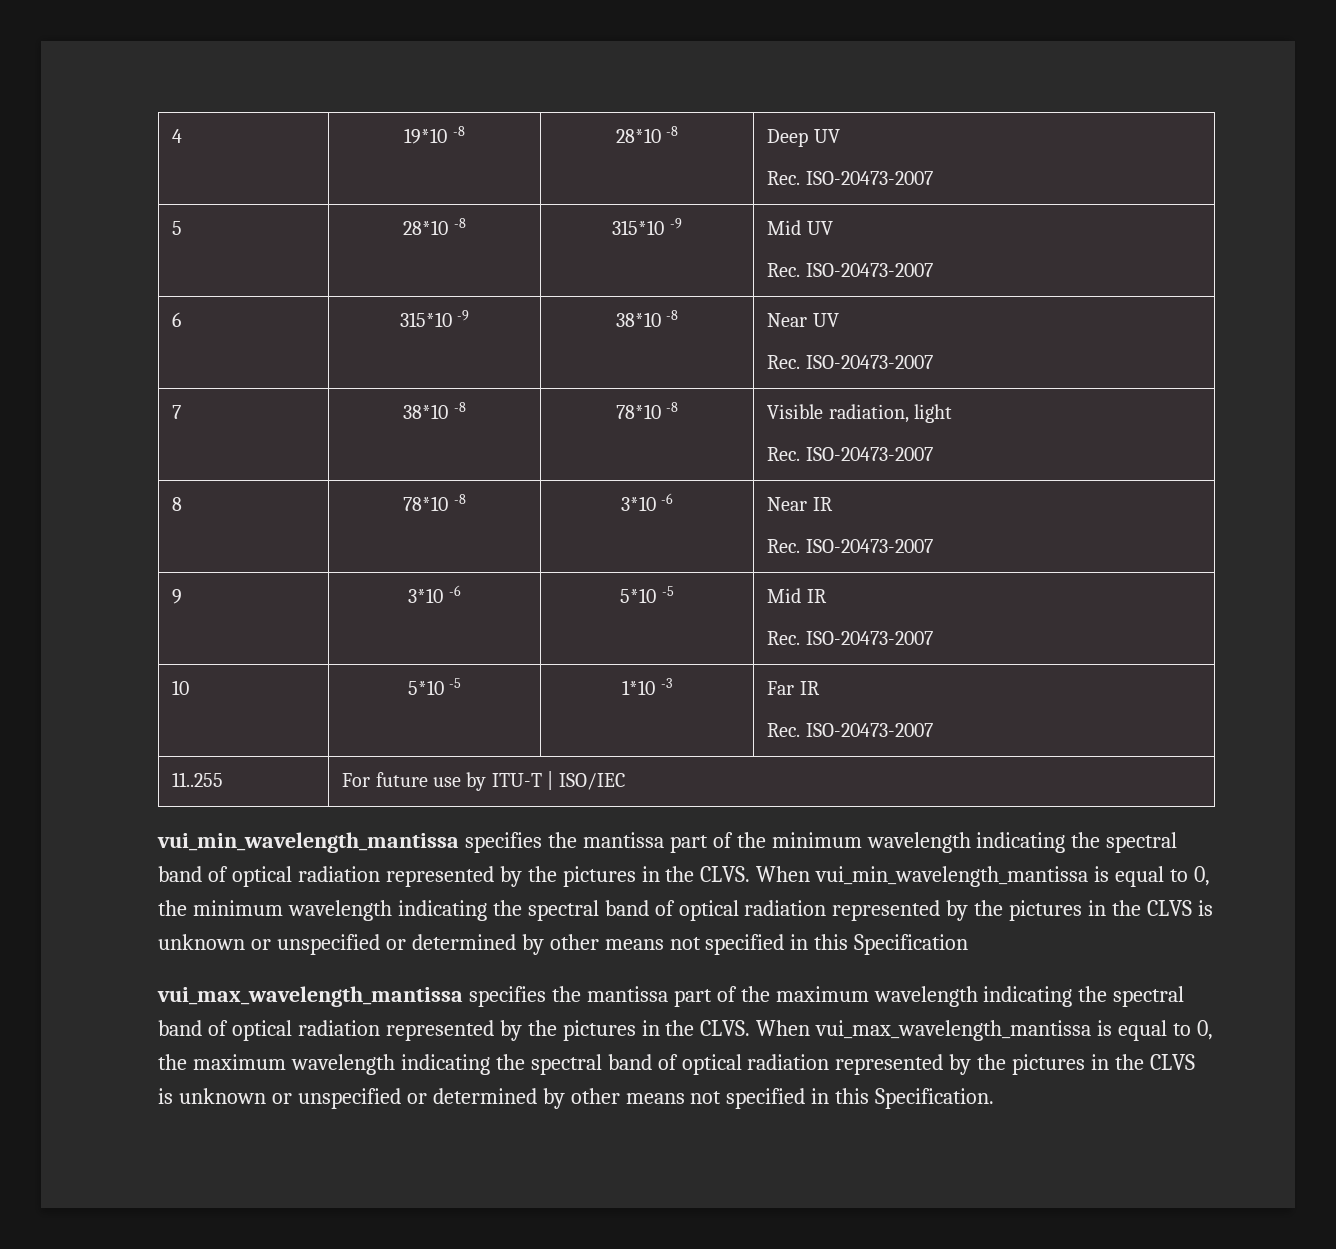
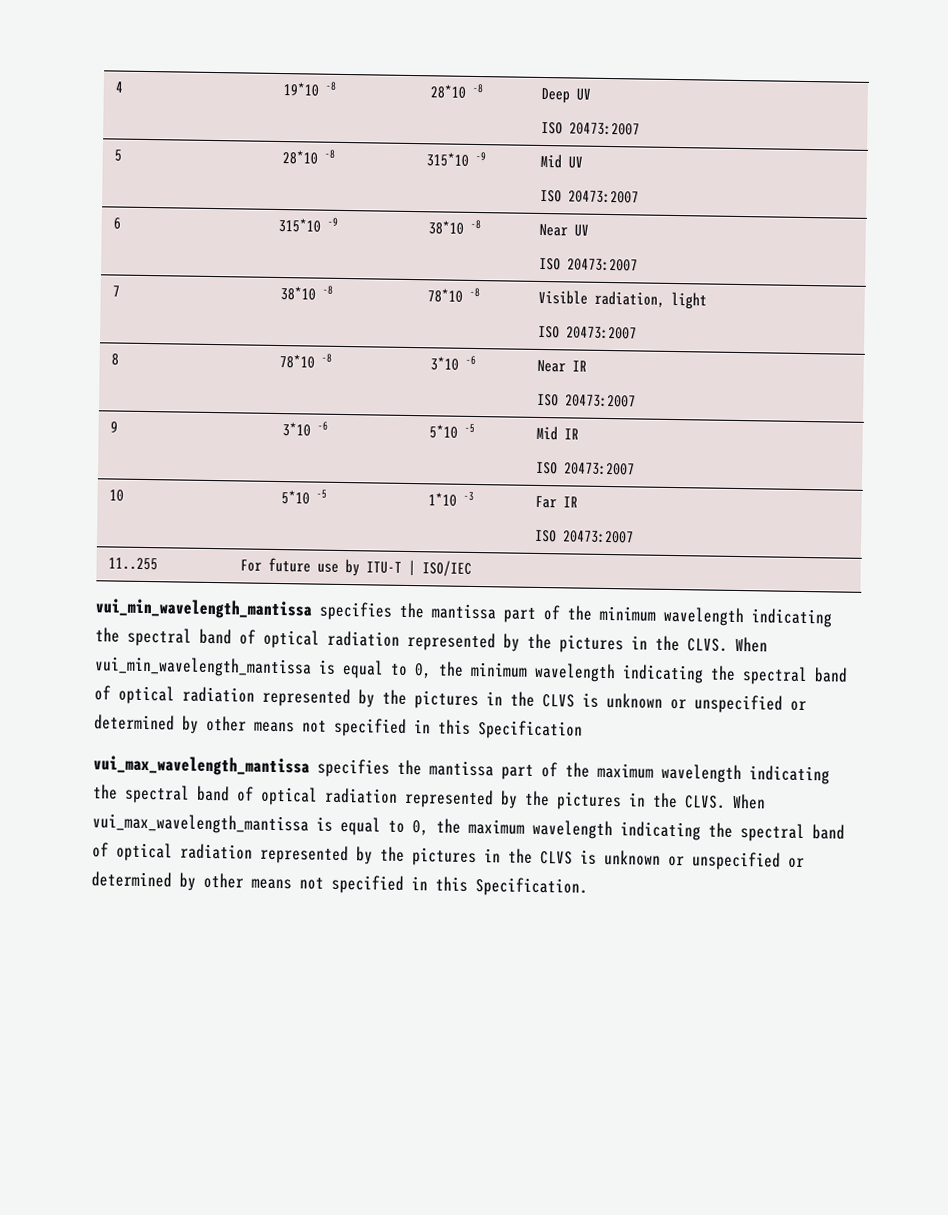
[767,171,933,185] Rec. ISO-20473-2007 -> [541,121,641,136] ISO 20473:2007
[767,263,933,277] Rec. ISO-20473-2007 -> [540,189,640,204] ISO 20473:2007
[767,355,933,369] Rec. ISO-20473-2007 -> [539,257,639,272] ISO 20473:2007
[767,447,933,461] Rec. ISO-20473-2007 -> [538,325,638,340] ISO 20473:2007
[767,539,933,553] Rec. ISO-20473-2007 -> [537,393,637,408] ISO 20473:2007
[767,631,933,645] Rec. ISO-20473-2007 -> [536,461,636,476] ISO 20473:2007
[767,723,933,737] Rec. ISO-20473-2007 -> [535,529,635,544] ISO 20473:2007

